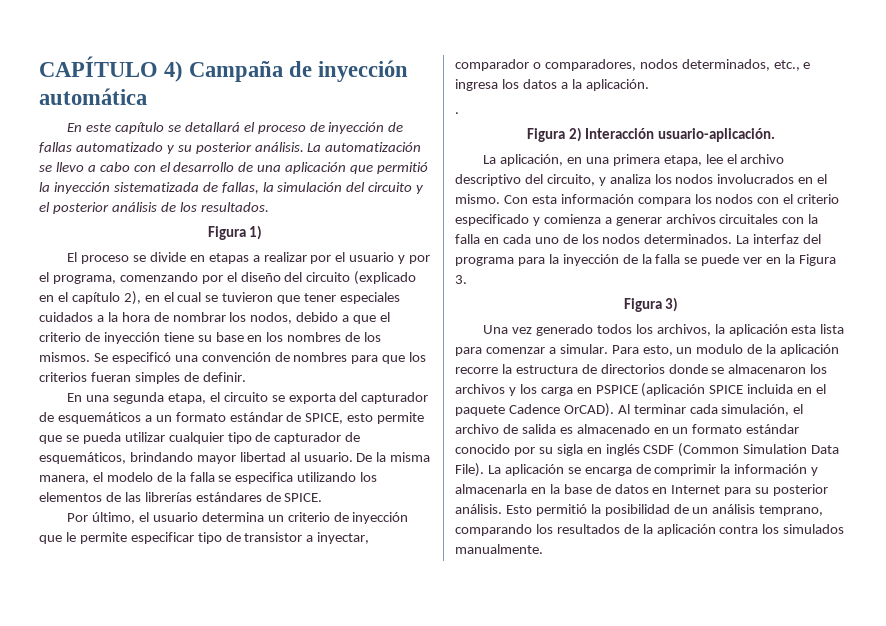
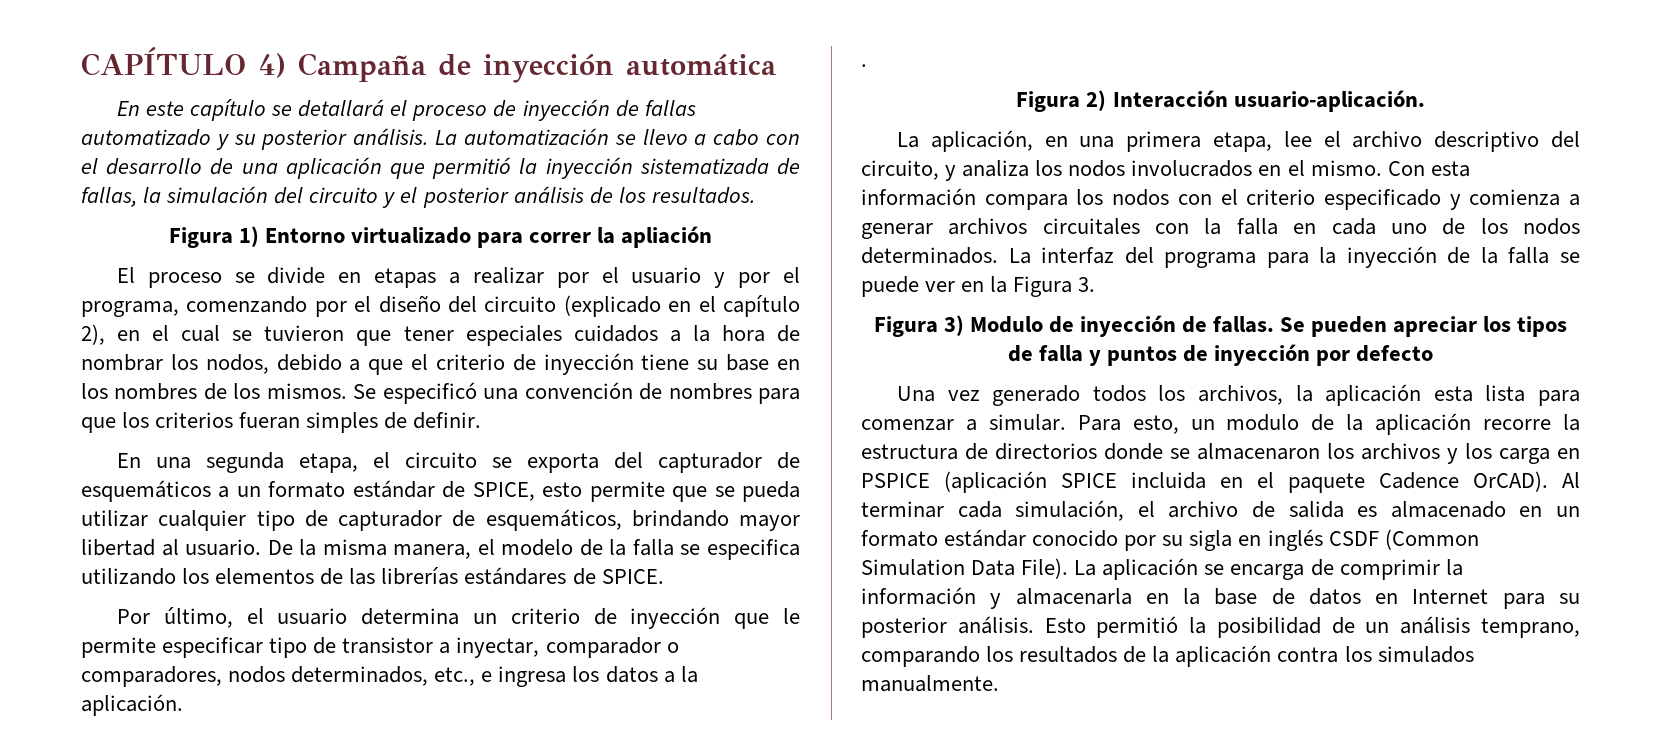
(263, 232) none -> [264,226,713,248] Entorno virtualizado para correr la apliación
(679, 304) none -> [969,315,1568,337] [1007,344,1434,366] Modulo de inyección de fallas. Se pueden apreciar los tipos de falla y puntos de inyección por defecto

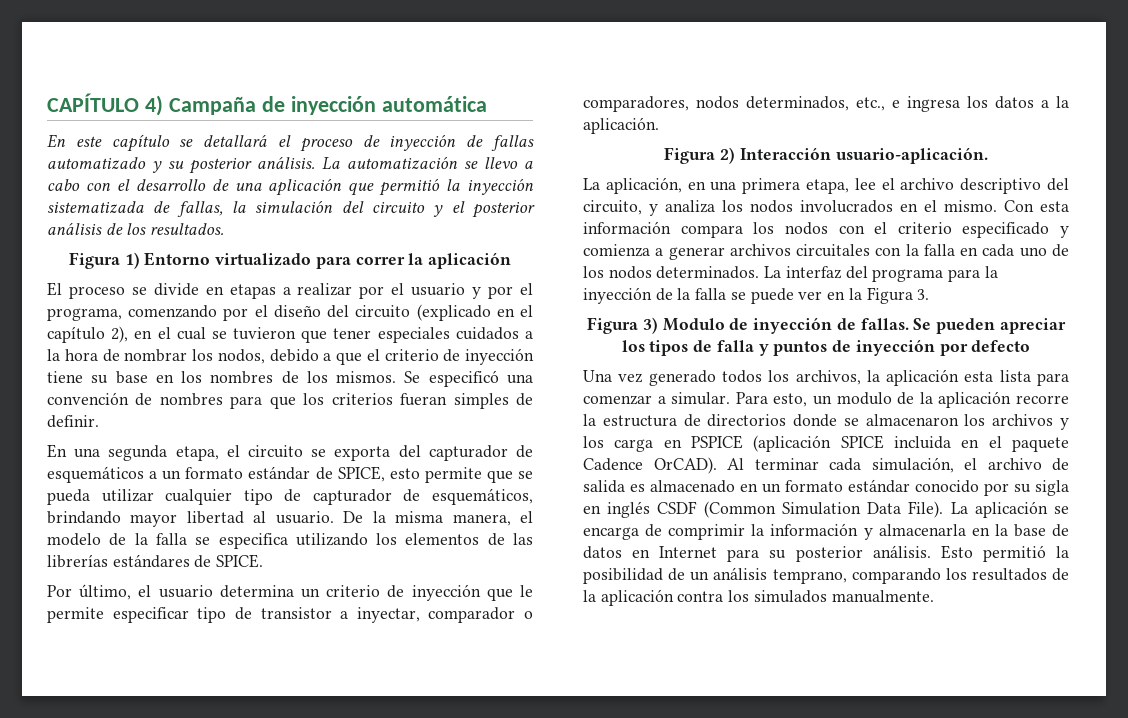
[621,226,713,248] apliación -> [428,252,512,269] aplicación
[861,64,867,67] // . -> (659, 125) none

